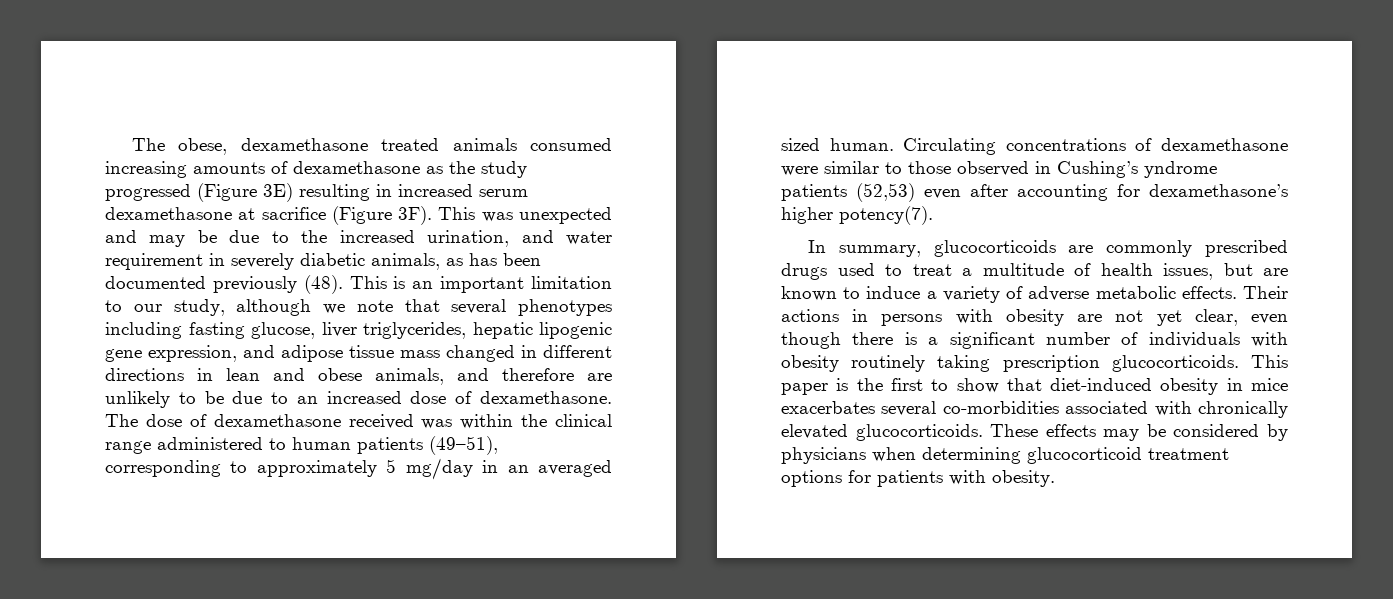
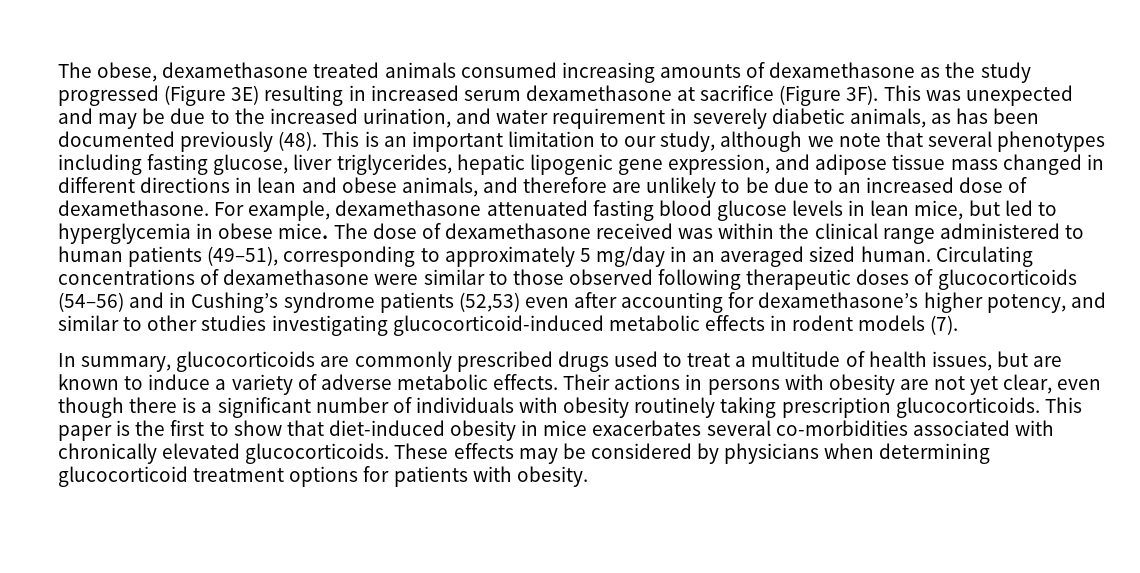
(612, 397) none -> [214,200,1057,221] [58,223,329,244] For example, dexamethasone attenuated fasting blood glucose levels in lean mice, but led to hyperglycemia in obese mice.
(1029, 168) none -> [658,269,1077,290] [58,292,165,312] following therapeutic doses of glucocorticoids (54–56) and
[1144,161,1217,178] yndrome -> [283,292,375,313] syndrome
[839,206,933,225] potency(7). -> [986,292,1106,313] [58,315,959,336] potency, and similar to other studies investigating glucocorticoid-induced metabolic effects in rodent models (7).

